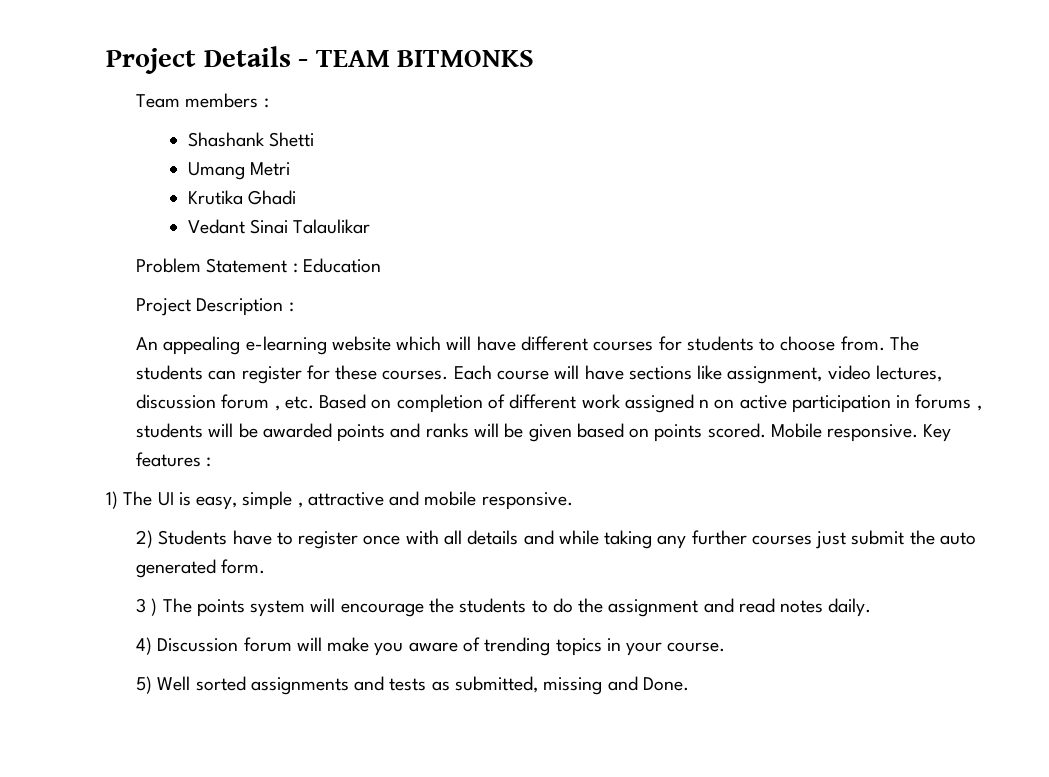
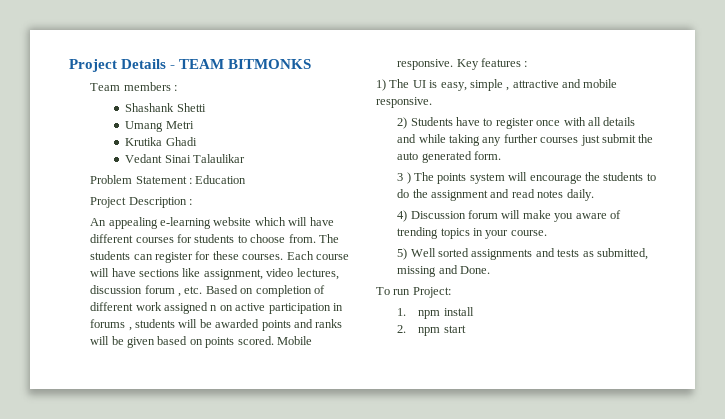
(689, 684) none -> [376,287,451,298] [397,307,474,319] [397,325,466,336] // To run Project: // 1. npm install // 2. npm start

